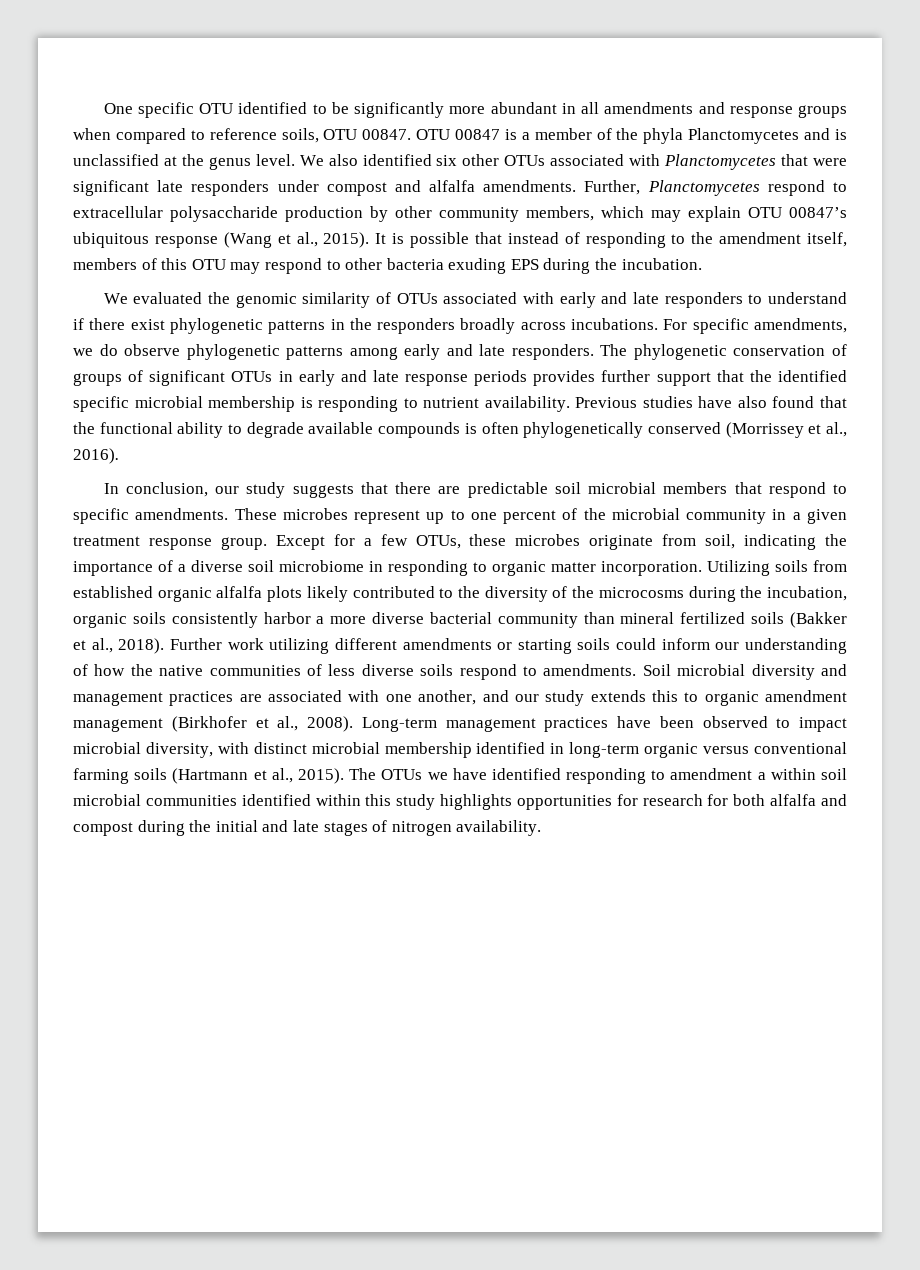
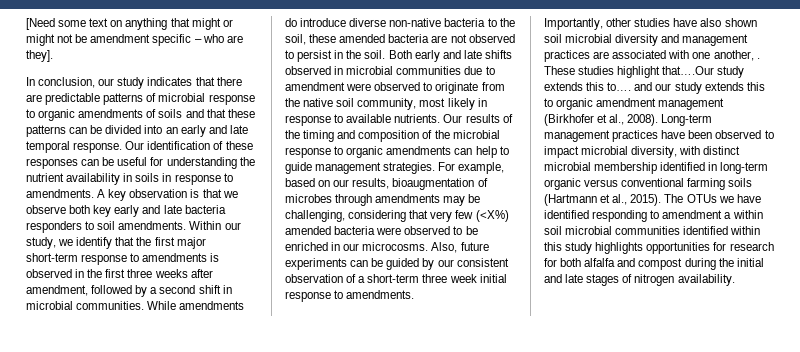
[103,102,847,118] [73,128,847,144] [73,154,847,170] [73,180,847,196] [73,206,847,222] [73,232,847,248] [73,258,702,274] [103,292,847,308] [73,318,847,334] [73,344,847,360] [73,370,847,386] [73,396,848,412] [73,422,847,438] [73,448,119,464] One specific OTU identified to be significantly more abundant in all amendments and response groups when compared to reference soils, OTU 00847. OTU 00847 is a member of the phyla Planctomycetes and is unclassified at the genus level. We also identified six other OTUs associated with Planctomycetes that were significant late responders under compost and alfalfa amendments. Further, Planctomycetes respond to extracellular polysaccharide production by other community members, which may explain OTU 00847’s ubiquitous response (Wang et al., 2015). It is possible that instead of responding to the amendment itself, members of this OTU may respond to other bacteria exuding EPS during the incubation. // We evaluated the genomic similarity of OTUs associated with early and late responders to understand if there exist phylogenetic patterns in the responders broadly across incubations. For specific amendments, we do observe phylogenetic patterns among early and late responders. The phylogenetic conservation of groups of significant OTUs in early and late response periods provides further support that the identified specific microbial membership is responding to nutrient availability. Previous studies have also found that the functional ability to degrade available compounds is often phylogenetically conserved (Morrissey et al., 2016). -> [26,18,233,30] [26,34,243,46] [26,50,53,62] [Need some text on anything that might or might not be amendment specific – who are they].
[292,484,354,498] suggests -> [147,77,193,86] indicates
[554,482,847,498] [73,508,847,524] [73,534,848,550] [73,560,847,576] [73,586,847,602] [73,612,847,628] [73,638,847,654] [73,664,671,680] soil microbial members that respond to specific amendments. These microbes represent up to one percent of the microbial community in a given treatment response group. Except for a few OTUs, these microbes originate from soil, indicating the importance of a diverse soil microbiome in responding to organic matter incorporation. Utilizing soils from established organic alfalfa plots likely contributed to the diversity of the microcosms during the incubation, organic soils consistently harbor a more diverse bacterial community than mineral fertilized soils (Bakker et al., 2018). Further work utilizing different amendments or starting soils could inform our understanding of how the native communities of less diverse soils respond to amendments. Soil -> [103,93,255,105] [26,109,255,121] [26,125,248,137] [26,141,253,153] [26,157,255,169] [26,173,233,185] [26,189,238,201] [26,205,226,217] [26,221,241,233] [26,237,206,249] [26,253,220,265] [26,269,213,278] [26,285,232,297] [26,301,245,310] [285,18,515,27] [285,34,515,45] [285,50,512,62] [285,66,495,75] [285,82,505,94] [285,98,487,110] [285,114,513,126] [285,130,500,142] [285,146,509,158] [285,162,505,174] [285,178,488,190] [285,194,481,206] [285,210,509,222] [285,226,478,235] [285,242,489,253] [285,258,509,270] [285,274,507,283] [285,290,415,302] [544,18,757,30] [544,34,562,43] patterns of microbial response to organic amendments of soils and that these patterns can be divided into an early and late temporal response. Our identification of these responses can be useful for understanding the nutrient availability in soils in response to amendments. A key observation is that we observe both key early and late bacteria responders to soil amendments. Within our study, we identify that the first major short-term response to amendments is observed in the first three weeks after amendment, followed by a second shift in microbial communities. While amendments do introduce diverse non-native bacteria to the soil, these amended bacteria are not observed to persist in the soil. Both early and late shifts observed in microbial communities due to amendment were observed to originate from the native soil community, most likely in response to available nutrients. Our results of the timing and composition of the microbial response to organic amendments can help to guide management strategies. For example, based on our results, bioaugmentation of microbes through amendments may be challenging, considering that very few (<X%) amended bacteria were observed to be enriched in our microcosms. Also, future experiments can be guided by our consistent observation of a short-term three week initial response to amendments. // Importantly, other studies have also shown soil
(477, 697) none -> [756,58,760,59] [544,66,745,78] [544,82,632,91] . These studies highlight that….Our study extends this to….

